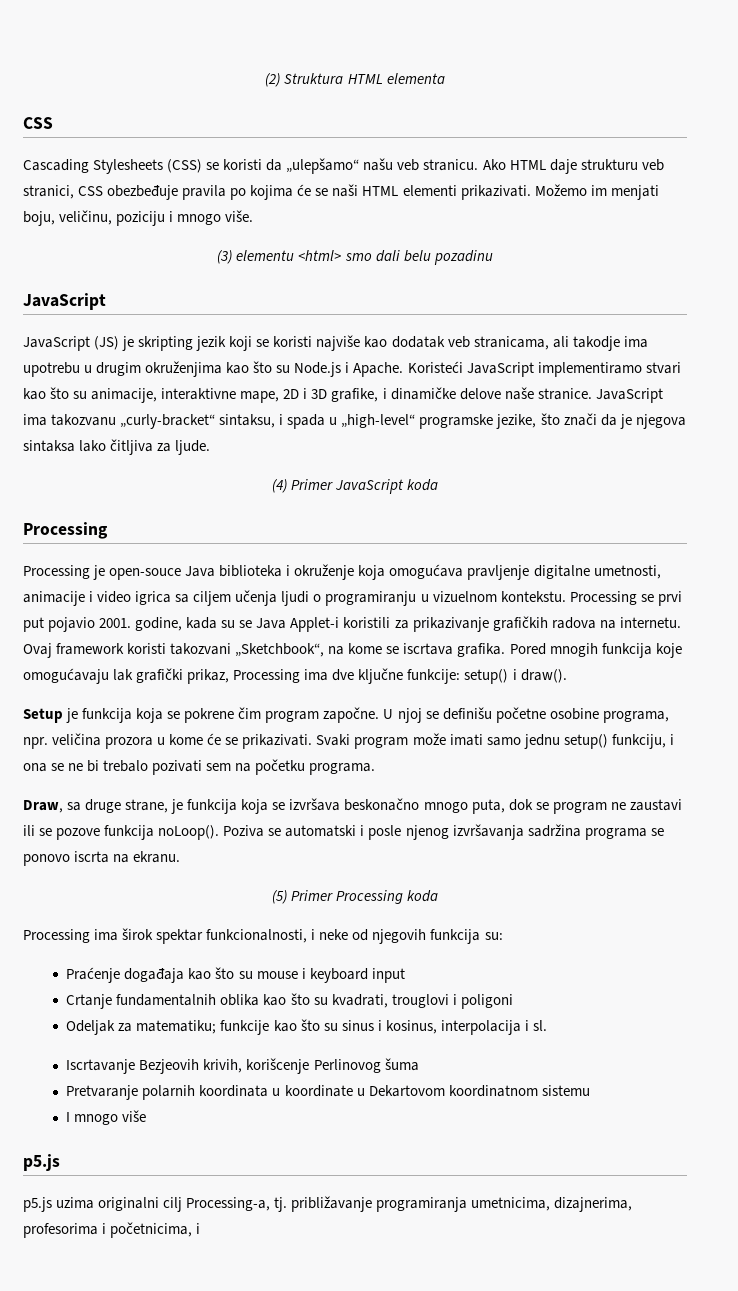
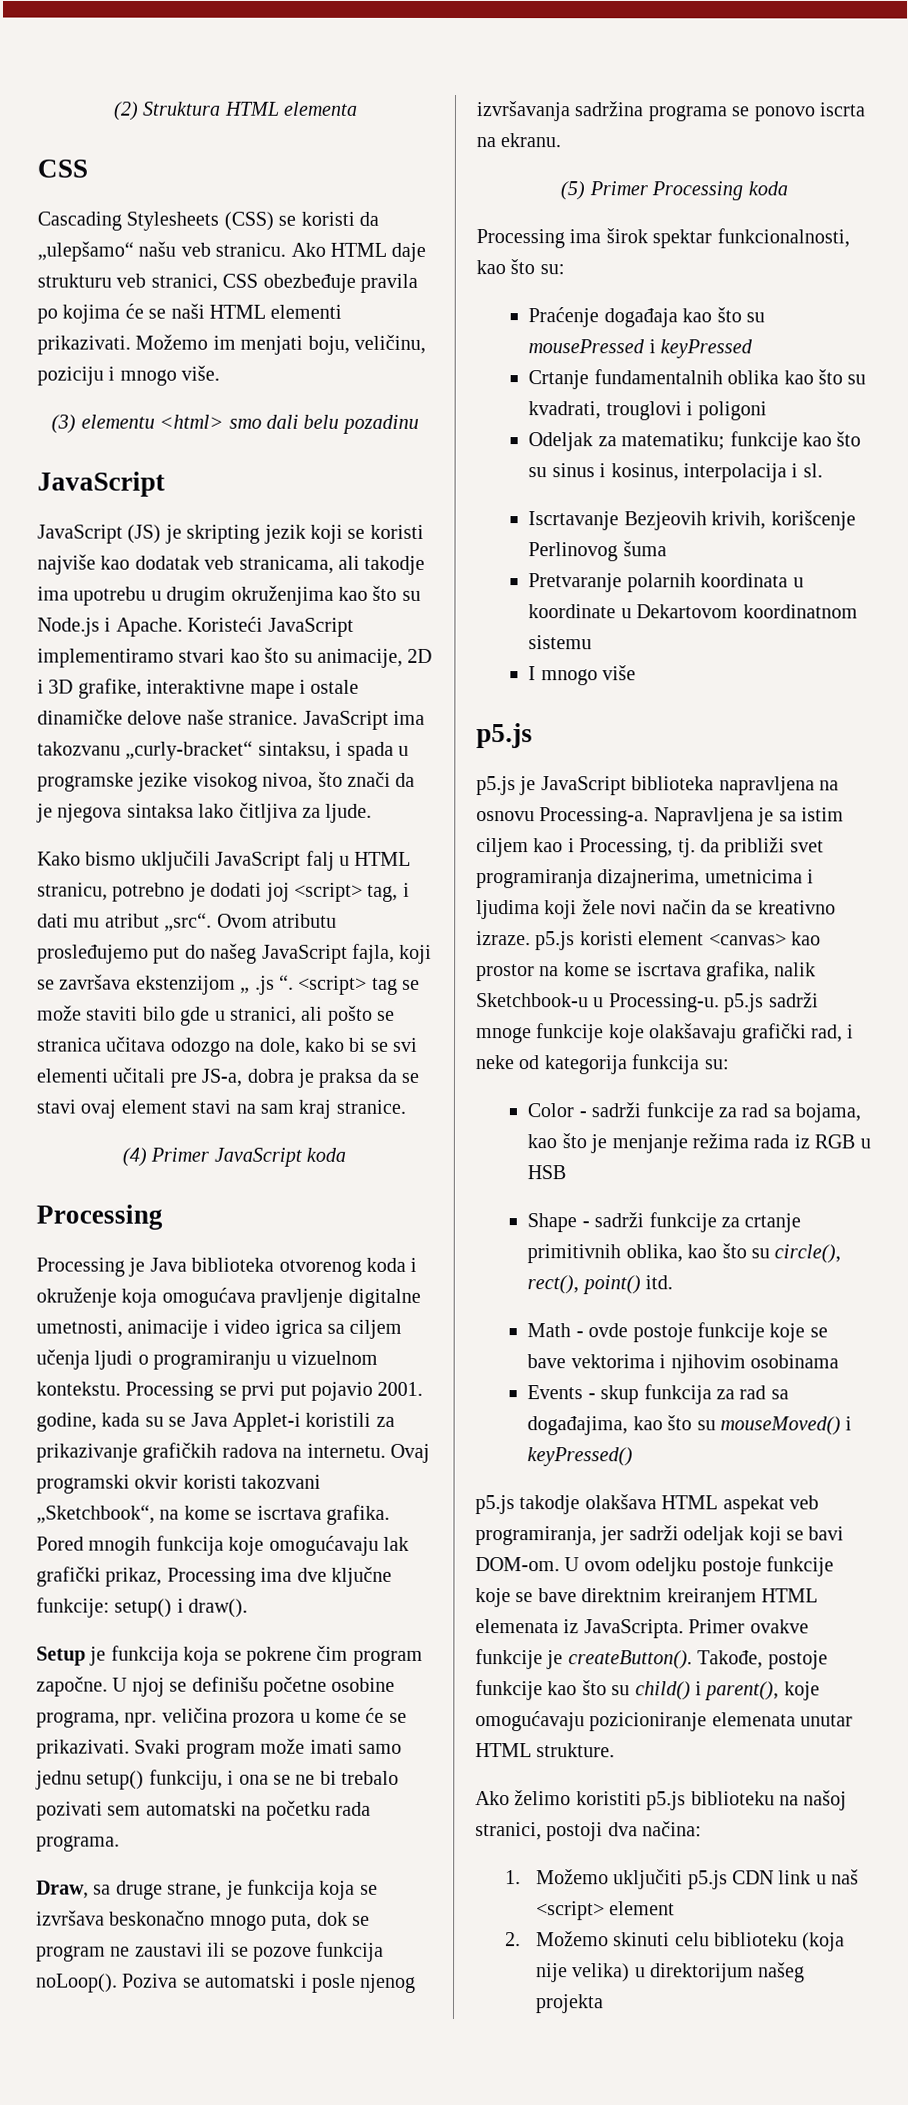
[161,388,280,403] interaktivne mape, -> (403, 658) none
[382,388,387,399] i -> [146,679,360,699] interaktivne mape i ostale
[341,414,537,429] „high-level“ programske jezike, -> [37,772,314,792] programske jezike visokog nivoa,
(211, 447) none -> [37,850,412,871] [37,882,410,902] [37,912,337,932] [37,943,433,964] [37,974,421,995] [37,1005,396,1026] [37,1036,419,1057] [36,1067,420,1088] [36,1099,406,1119] // Kako bismo uključili JavaScript falj u HTML stranicu, potrebno je dodati joj <script> tag, i dati mu atribut „src“. Ovom atributu prosleđujemo put do našeg JavaScript fajla, koji se završava ekstenzijom „ .js “. <script> tag se može staviti bilo gde u stranici, ali pošto se stranica učitava odozgo na dole, kako bi se svi elementi učitali pre JS-a, dobra je praksa da se stavi ovaj element stavi na sam kraj stranice.
[109,568,182,580] open-souce -> (146, 1267) none
(283, 571) none -> [278,1257,406,1277] otvorenog koda
[56,643,125,655] framework -> [36,1474,179,1494] programski okvir
(232, 767) none -> [145,1801,237,1816] automatski
(306, 767) none -> [335,1801,371,1816] rada
[311,929,481,944] i neke od njegovih funkcija -> [476,259,536,275] kao što
[256,968,405,983] mouse i keyboard input -> [528,339,754,359] mousePressed i keyPressed
[56,1196,633,1212] [23,1222,201,1238] uzima originalni cilj Processing-a, tj. približavanje programiranja umetnicima, dizajnerima, profesorima i početnicima, i -> [519,776,839,796] [476,807,844,827] [476,837,824,858] [476,869,815,889] [476,899,836,920] [476,931,821,951] [476,961,817,982] [476,992,819,1013] [476,1023,855,1044] [475,1054,729,1075] [527,1102,862,1123] [527,1133,871,1154] [527,1165,567,1180] [527,1212,802,1233] [527,1243,842,1264] [527,1275,674,1295] [527,1322,828,1343] [527,1354,840,1374] [527,1384,789,1405] [527,1415,853,1436] [527,1447,634,1467] [475,1494,819,1515] [475,1525,845,1546] [475,1556,834,1577] [475,1588,818,1608] [475,1619,809,1639] [475,1649,828,1670] [475,1680,820,1701] [475,1711,854,1732] [475,1743,616,1758] [475,1790,848,1811] [475,1821,703,1842] [505,1869,860,1890] [535,1901,676,1921] [505,1931,846,1952] [535,1962,806,1983] [534,1994,604,2014] je JavaScript biblioteka napravljena na osnovu Processing-a. Napravljena je sa istim ciljem kao i Processing, tj. da približi svet programiranja dizajnerima, umetnicima i ljudima koji žele novi način da se kreativno izraze. p5.js koristi element <canvas> kao prostor na kome se iscrtava grafika, nalik Sketchbook-u u Processing-u. p5.js sadrži mnoge funkcije koje olakšavaju grafički rad, i neke od kategorija funkcija su: // Color - sadrži funkcije za rad sa bojama, kao što je menjanje režima rada iz RGB u HSB // Shape - sadrži funkcije za crtanje primitivnih oblika, kao što su circle(), rect(), point() itd. // Math - ovde postoje funkcije koje se bave vektorima i njihovim osobinama // Events - skup funkcija za rad sa događajima, kao što su mouseMoved() i keyPressed() // p5.js takodje olakšava HTML aspekat veb programiranja, jer sadrži odeljak koji se bavi DOM-om. U ovom odeljku postoje funkcije koje se bave direktnim kreiranjem HTML elemenata iz JavaScripta. Primer ovakve funkcije je createButton(). Takođe, postoje funkcije kao što su child() i parent(), koje omogućavaju pozicioniranje elemenata unutar HTML strukture. // Ako želimo koristiti p5.js biblioteku na našoj stranici, postoji dva načina: // 1. Možemo uključiti p5.js CDN link u naš <script> element // 2. Možemo skinuti celu biblioteku (koja nije velika) u direktorijum našeg projekta

